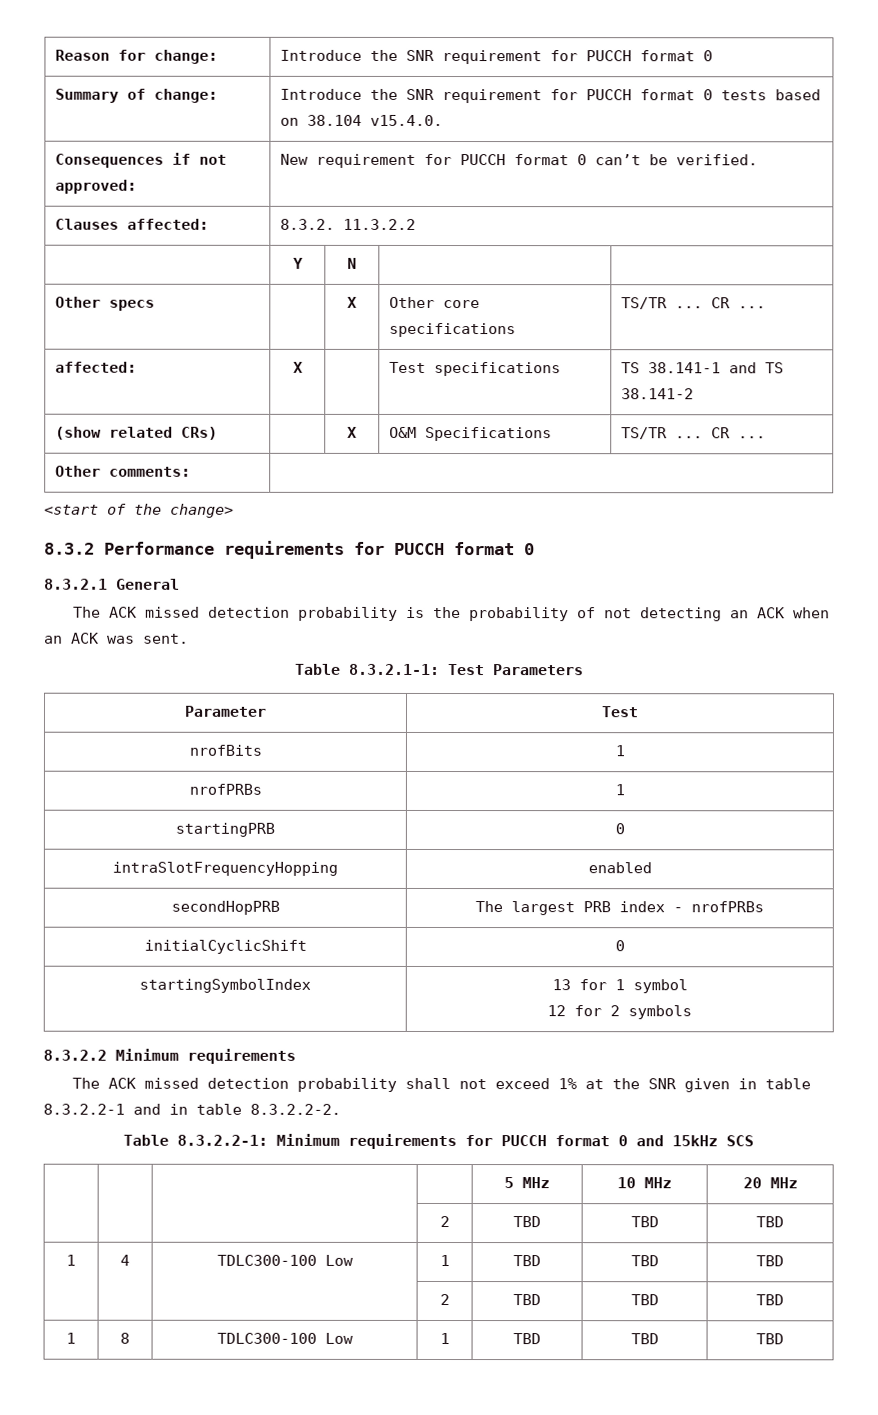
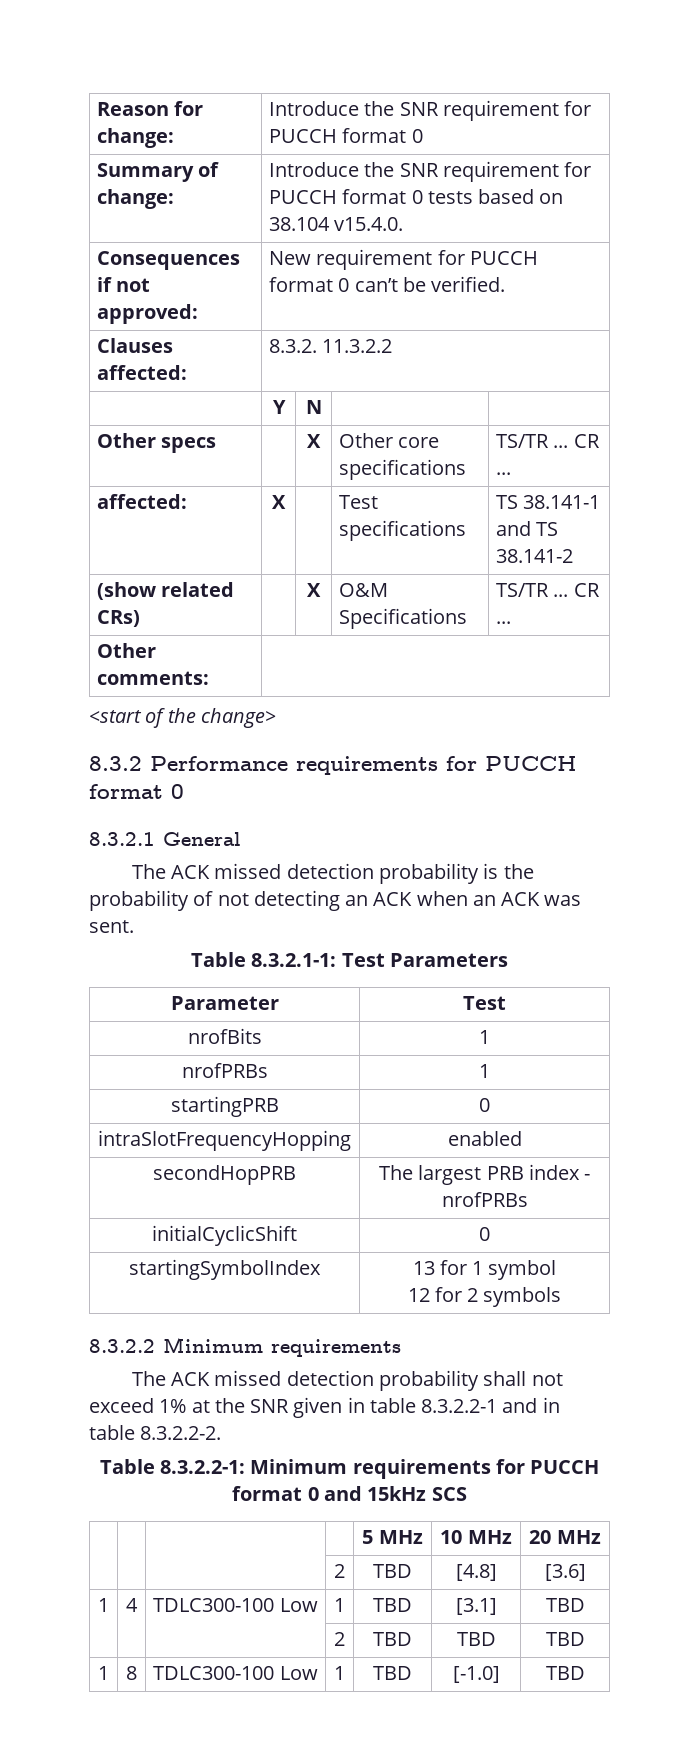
[630,1216,659,1228] [756,1216,784,1228] TBD | TBD -> [455,1564,497,1581] [544,1564,586,1581] [4.8] | [3.6]
[630,1255,659,1267] TBD -> [455,1598,497,1615] [3.1]
[630,1333,659,1345] TBD -> [452,1666,500,1683] [-1.0]

